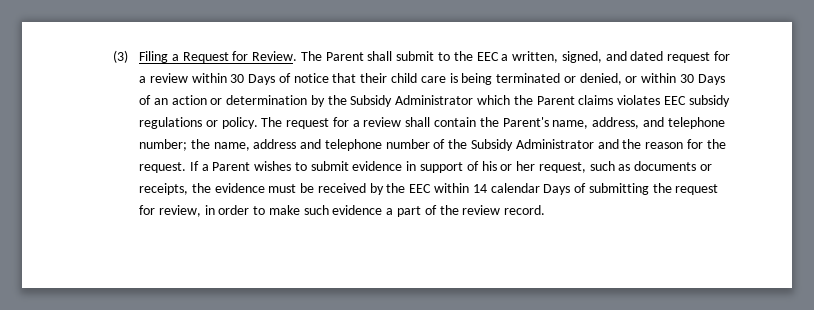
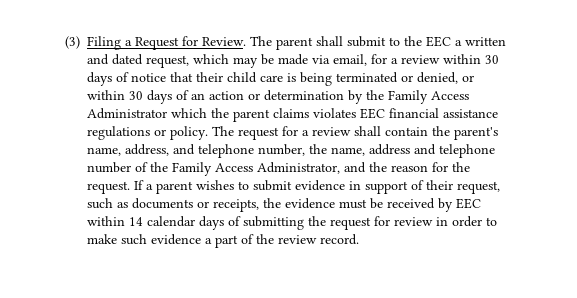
[325,52,364,61] Parent -> [276,37,314,50] parent
[512,51,711,63] written, signed, and dated request -> [465,37,507,46] [87,54,368,68] written and dated request, which may be made via email,
[248,74,276,85] Days -> [87,72,113,86] days
[697,74,725,85] Days -> [147,90,173,104] days
[350,95,393,107] Subsidy -> [388,90,470,104] Family Access
[536,96,575,105] Parent -> [233,109,271,122] parent
[688,95,730,107] subsidy -> [389,108,499,118] financial assistance
[502,117,549,127] Parent's -> [454,127,499,140] parent's
[138,139,187,151] number; -> [258,144,306,156] number,
[470,139,594,151] Subsidy Administrator -> [172,162,341,176] Family Access Administrator,
[212,162,251,171] Parent -> [156,181,194,194] parent
[481,161,536,171] his or her -> [426,180,454,190] their
[386,183,406,193] the -> (454, 205) none
[543,184,571,195] Days -> [199,216,225,230] days
[158,205,201,217] review, -> [394,217,434,226] review

